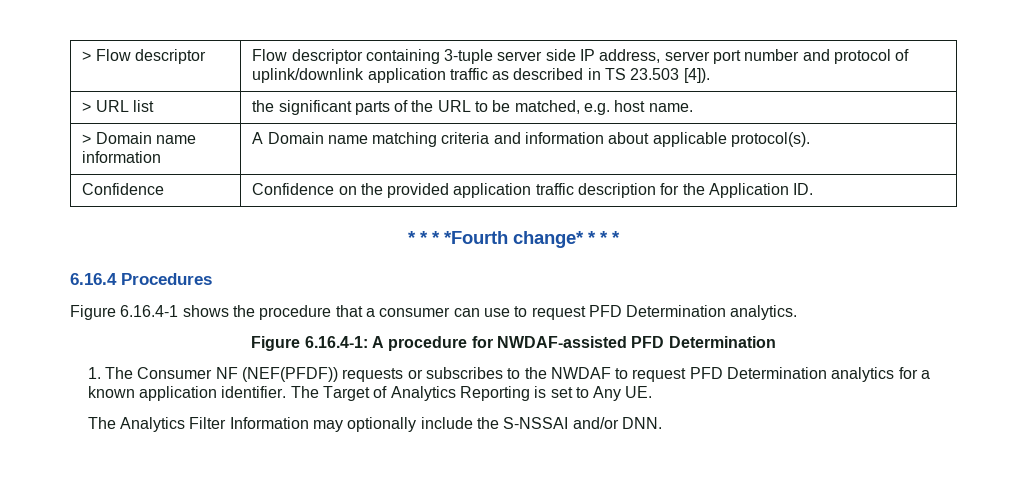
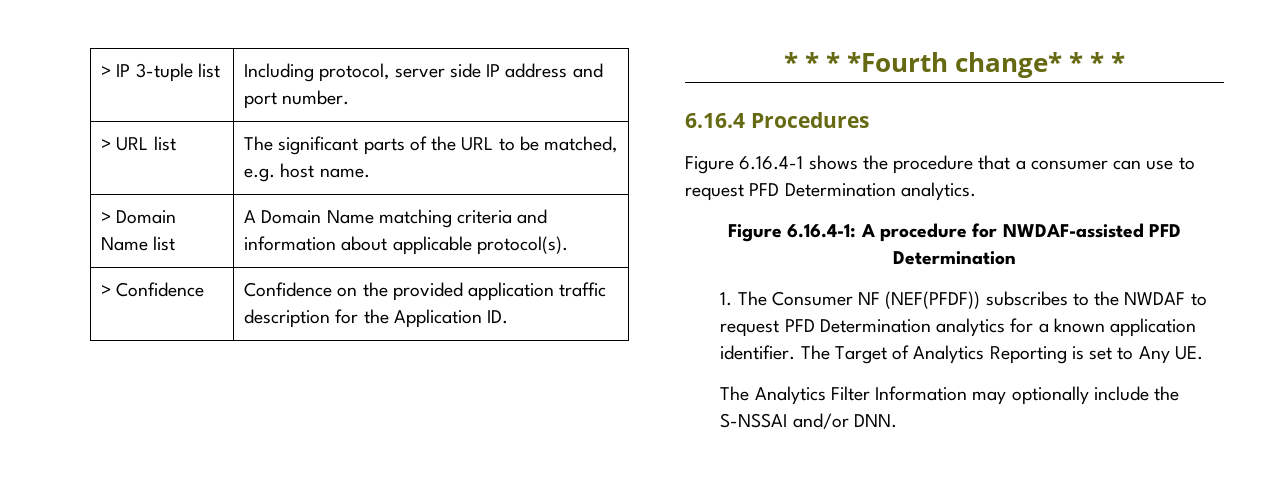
[82,49,206,64] [252,49,910,64] [252,68,710,83] > Flow descriptor | Flow descriptor containing 3-tuple server side IP address, server port number and protocol of uplink/downlink application traffic as described in TS 23.503 [4]). -> [101,63,220,82] [244,63,603,82] [244,90,350,109] > IP 3-tuple list | Including protocol, server side IP address and port number.
[252,100,275,112] the -> [244,136,274,151] The
[155,135,196,144] [82,151,162,163] name information -> [101,236,176,251] Name list
[327,135,368,144] name -> [326,210,374,224] Name
(811, 139) none -> [101,285,112,296] >
[342,368,423,382] requests or -> (981, 300) none

